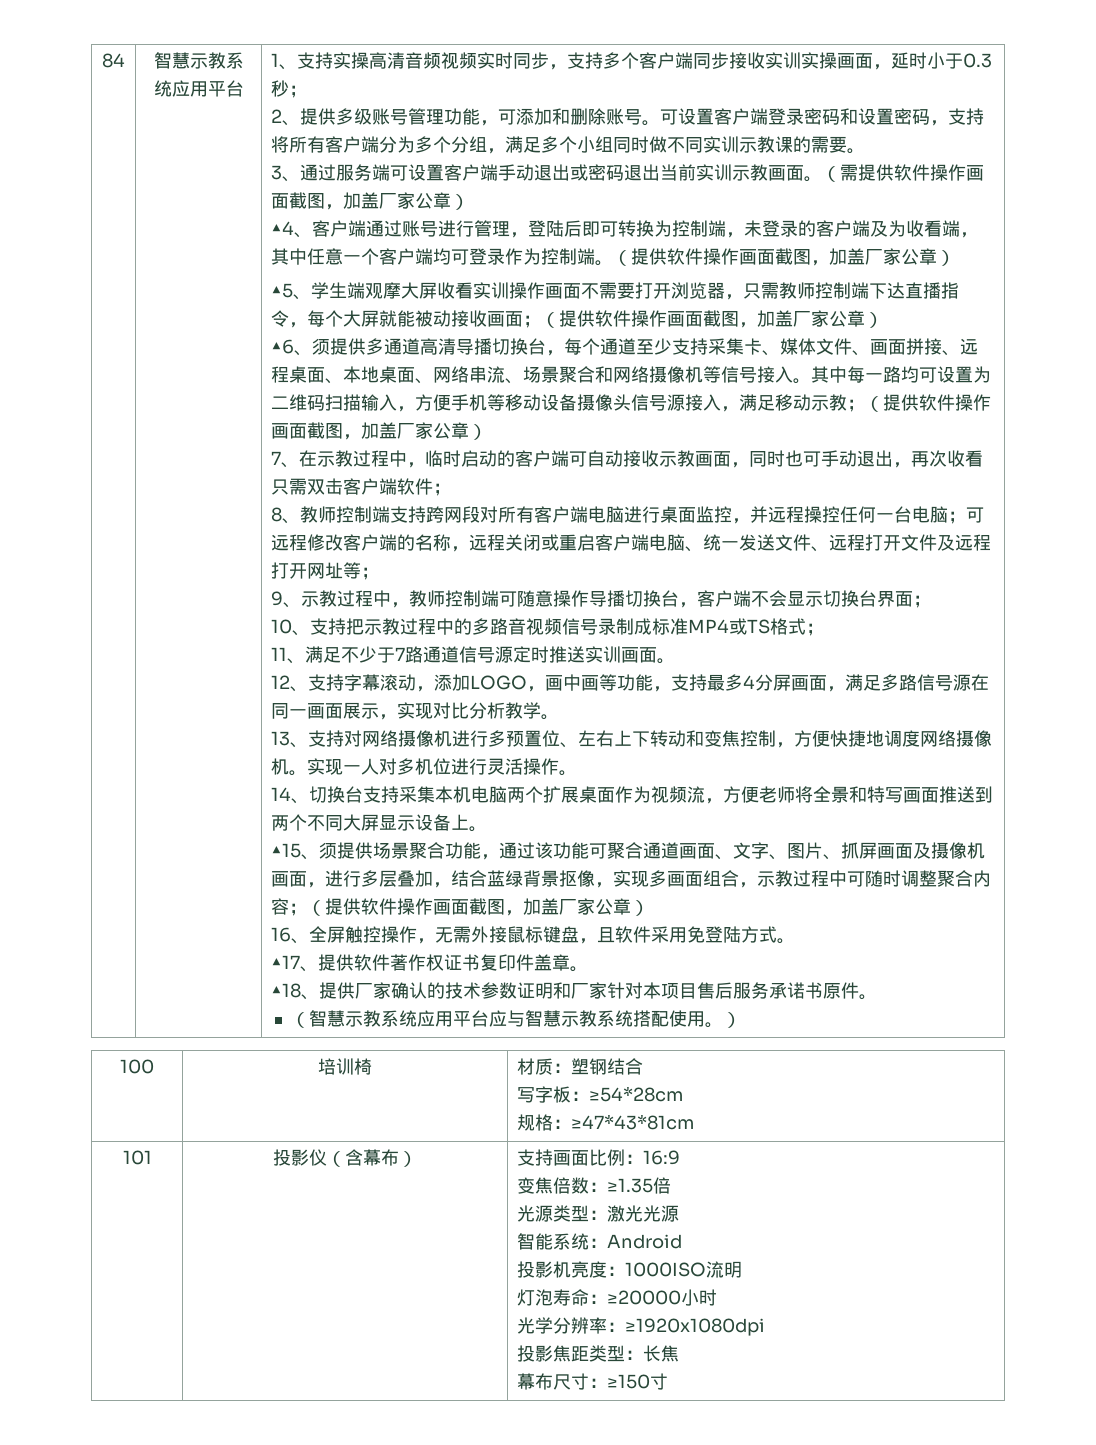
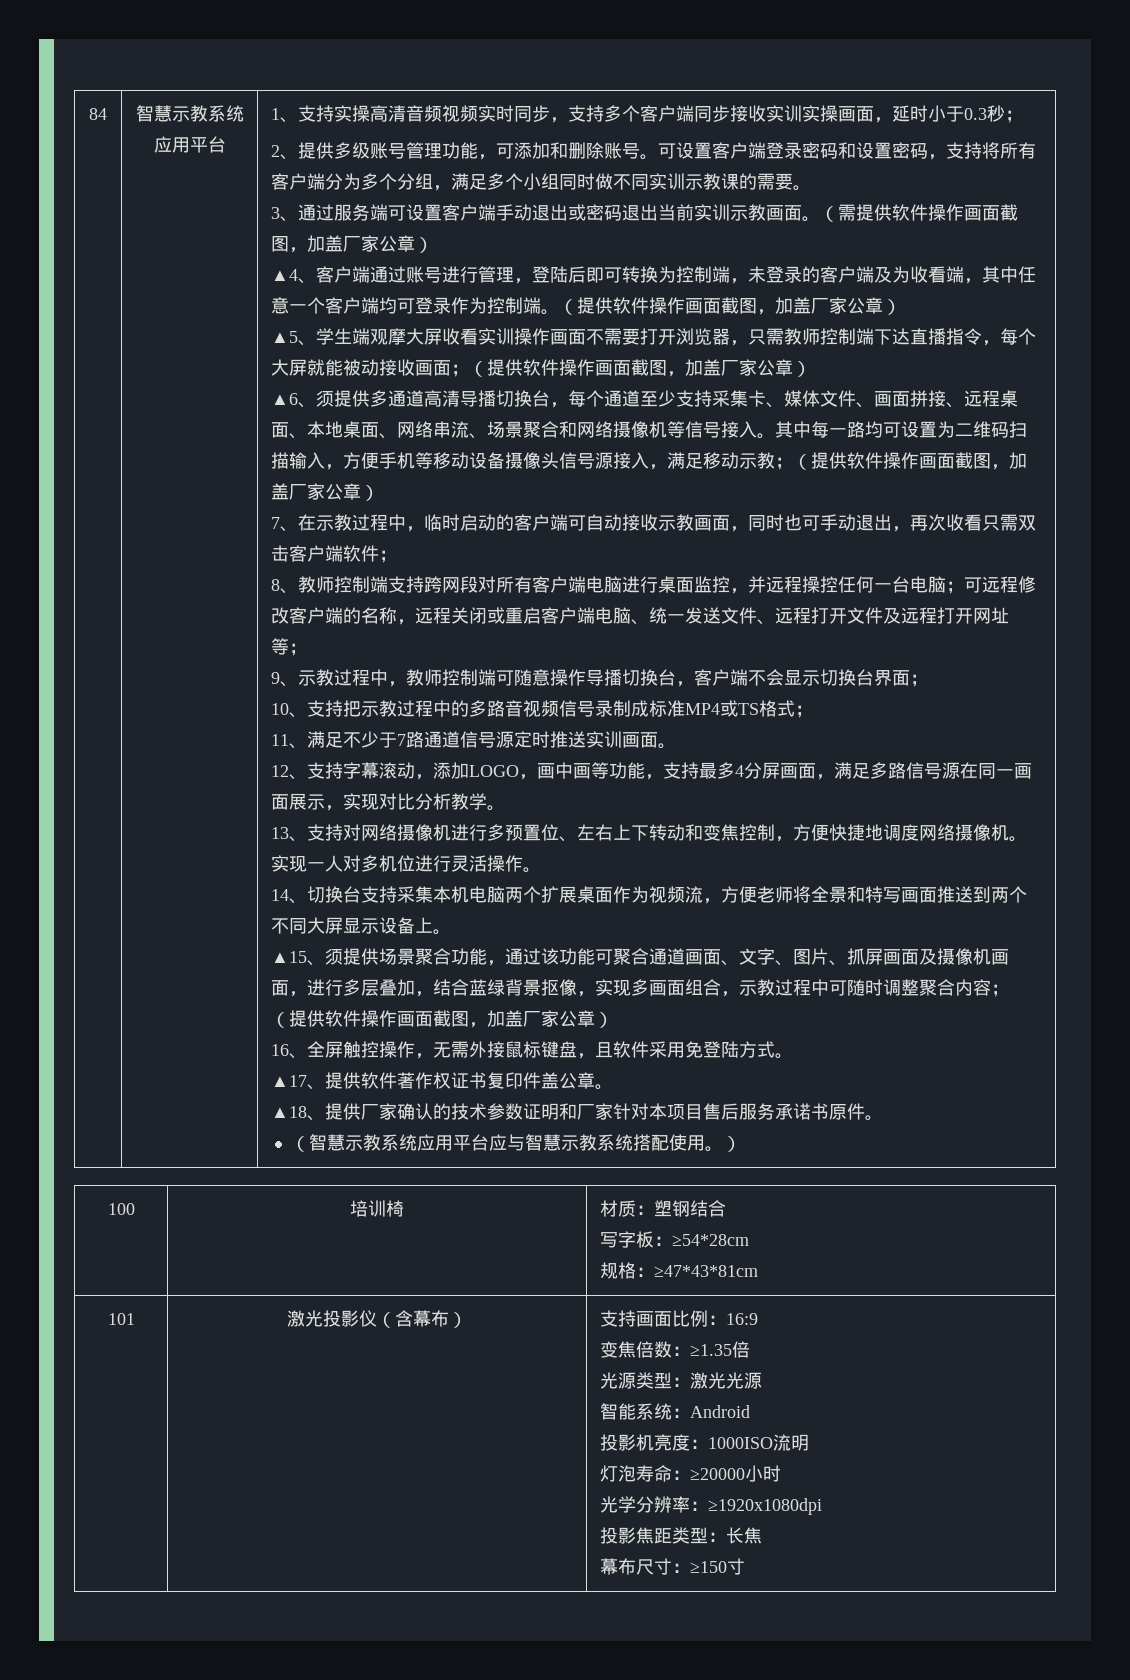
(553, 962) none -> [559,1073,578,1089] 公
(152, 1157) none -> [287,1310,323,1327] 激光

